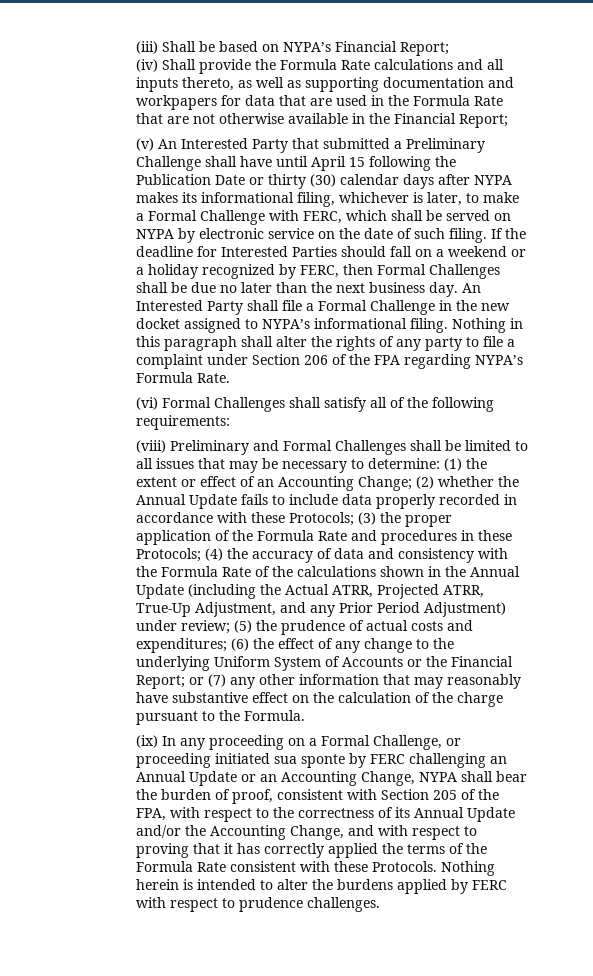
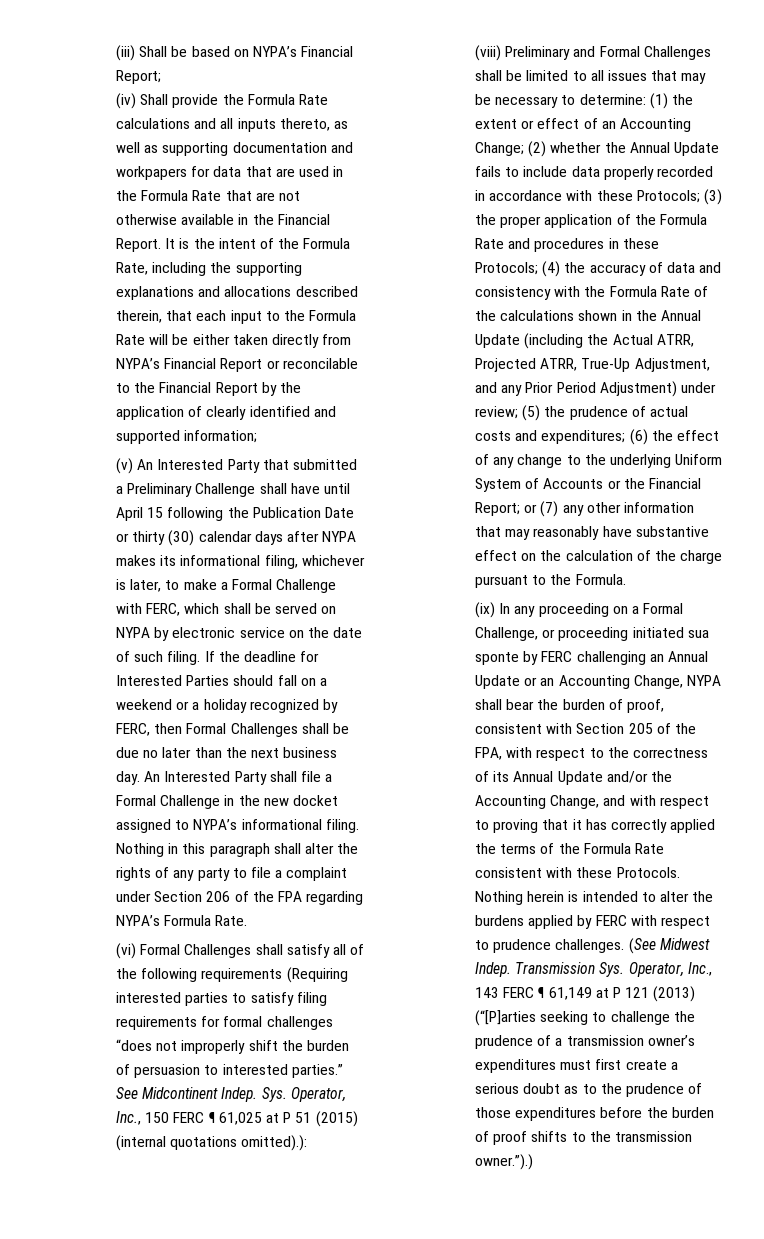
[458,114,508,128] Report; -> [116,238,351,252] [116,262,302,276] [116,286,358,300] [116,310,357,324] [116,334,352,348] [116,358,358,372] [116,382,302,396] [116,406,336,420] [116,430,258,444] Report. It is the intent of the Formula Rate, including the supporting explanations and allocations described therein, that each input to the Formula Rate will be either taken directly from NYPA’s Financial Report or reconcilable to the Financial Report by the application of clearly identified and supported information;
[135,415,230,430] requirements: -> [201,967,348,983] [116,992,327,1006] [116,1016,333,1030] [116,1039,350,1054] [116,1064,343,1078] [116,1087,346,1102] [116,1111,358,1127] [116,1135,308,1151] requirements (Requiring interested parties to satisfy filing requirements for formal challenges “does not improperly shift the burden of persuasion to interested parties.” See Midcontinent Indep. Sys. Operator, Inc., 150 FERC ¶ 61,025 at P 51 (2015) (internal quotations omitted).):
(380, 904) none -> [628,938,710,954] [475,962,712,977] [475,986,696,1002] [475,1010,695,1026] [475,1035,695,1049] [475,1059,678,1073] [475,1083,703,1097] [475,1107,714,1121] [475,1131,693,1145] [475,1154,534,1170] (See Midwest Indep. Transmission Sys. Operator, Inc., 143 FERC ¶ 61,149 at P 121 (2013) (“[P]arties seeking to challenge the prudence of a transmission owner’s expenditures must first create a serious doubt as to the prudence of those expenditures before the burden of proof shifts to the transmission owner.”).)

